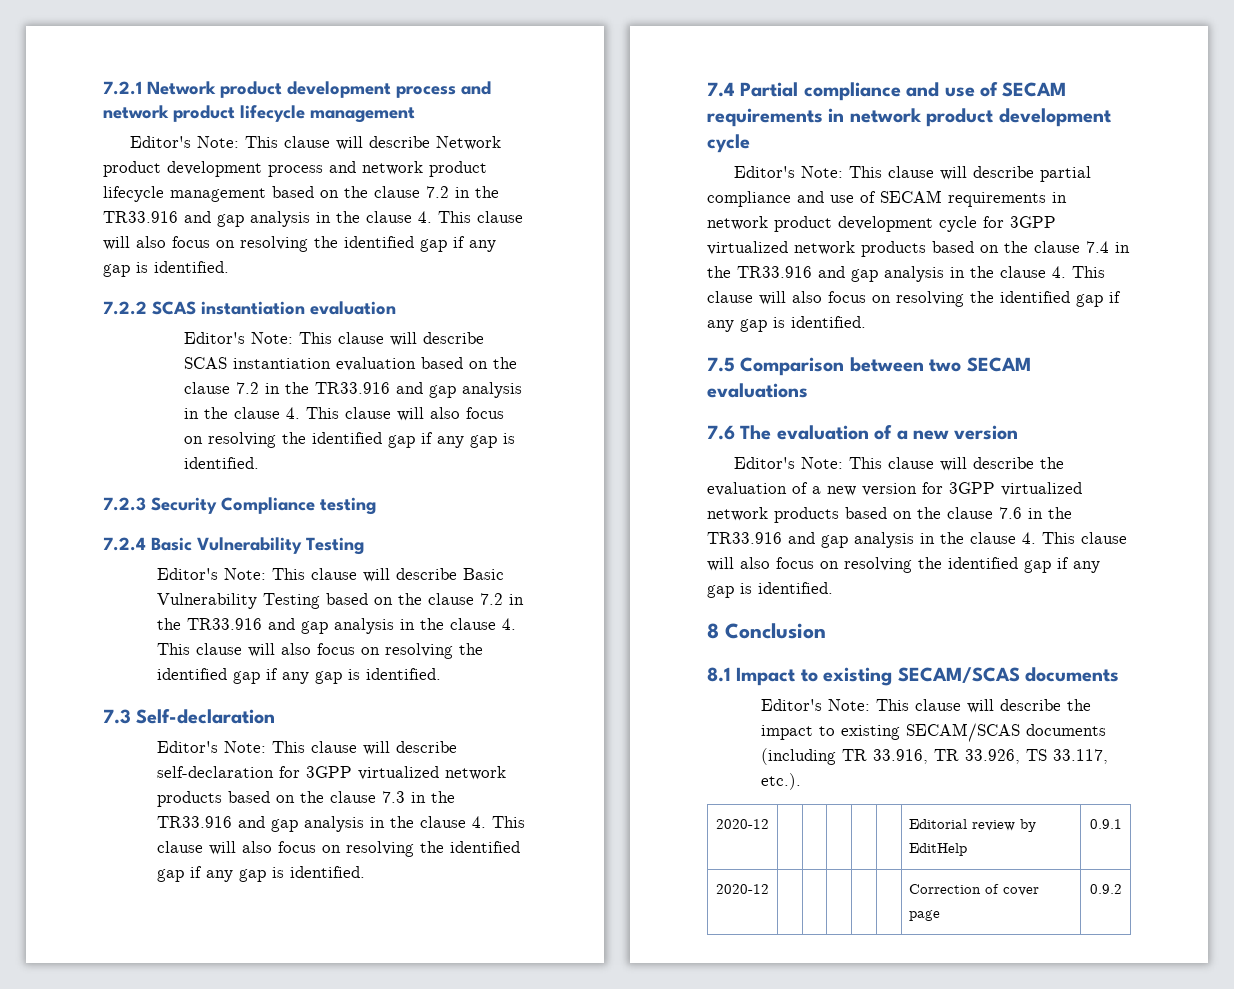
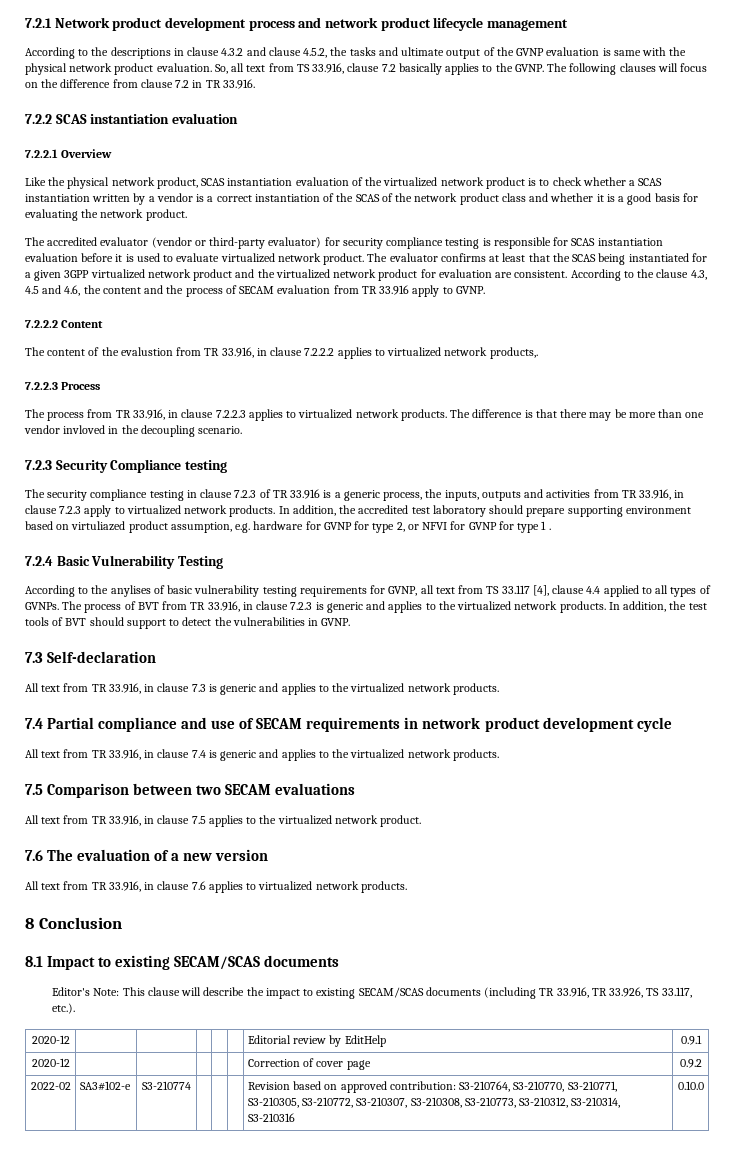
[130,136,502,150] [103,161,487,177] [103,186,499,202] [103,211,523,227] [103,236,496,252] [103,261,229,277] [103,301,396,315] [183,332,484,346] [183,357,517,371] [183,382,522,398] [183,407,504,421] [183,432,515,448] [183,457,259,469] [103,497,376,515] [103,537,364,555] [156,568,504,582] [156,593,524,609] [156,618,516,634] [156,643,483,659] [156,668,441,684] [103,709,276,724] [156,741,457,755] [156,766,506,780] [156,791,455,807] [156,816,525,832] [156,841,520,857] [156,866,365,882] Editor's Note: This clause will describe Network product development process and network product lifecycle management based on the clause 7.2 in the TR33.916 and gap analysis in the clause 4. This clause will also focus on resolving the identified gap if any gap is identified. // 7.2.2 SCAS instantiation evaluation // Editor's Note: This clause will describe SCAS instantiation evaluation based on the clause 7.2 in the TR33.916 and gap analysis in the clause 4. This clause will also focus on resolving the identified gap if any gap is identified. // 7.2.3 Security Compliance testing // 7.2.4 Basic Vulnerability Testing // Editor's Note: This clause will describe Basic Vulnerability Testing based on the clause 7.2 in the TR33.916 and gap analysis in the clause 4. This clause will also focus on resolving the identified gap if any gap is identified. // 7.3 Self-declaration // Editor's Note: This clause will describe self-declaration for 3GPP virtualized network products based on the clause 7.3 in the TR33.916 and gap analysis in the clause 4. This clause will also focus on resolving the identified gap if any gap is identified. -> [25,47,687,59] [25,63,708,75] [25,79,255,89] [25,113,238,124] [25,149,113,158] [25,177,663,189] [25,193,698,205] [25,209,187,221] [25,237,663,249] [25,253,707,265] [25,269,707,281] [25,285,485,297] [25,320,104,328] [25,347,538,359] [25,382,101,390] [25,409,705,421] [24,425,243,437] [25,459,227,473] [25,489,685,501] [25,505,691,517] [25,521,551,533] [25,555,223,569] [25,585,711,597] [25,601,707,613] [25,617,351,629] [25,651,157,663] [25,683,499,695] According to the descriptions in clause 4.3.2 and clause 4.5.2, the tasks and ultimate output of the GVNP evaluation is same with the physical network product evaluation. So, all text from TS 33.916, clause 7.2 basically applies to the GVNP. The following clauses will focus on the difference from clause 7.2 in TR 33.916. // 7.2.2 SCAS instantiation evaluation // 7.2.2.1 Overview // Like the physical network product, SCAS instantiation evaluation of the virtualized network product is to check whether a SCAS instantiation written by a vendor is a correct instantiation of the SCAS of the network product class and whether it is a good basis for evaluating the network product. // The accredited evaluator (vendor or third-party evaluator) for security compliance testing is responsible for SCAS instantiation evaluation before it is used to evaluate virtualized network product. The evaluator confirms at least that the SCAS being instantiated for a given 3GPP virtualized network product and the virtualized network product for evaluation are consistent. According to the clause 4.3, 4.5 and 4.6, the content and the process of SECAM evaluation from TR 33.916 apply to GVNP. // 7.2.2.2 Content // The content of the evalustion from TR 33.916, in clause 7.2.2.2 applies to virtualized network products,. // 7.2.2.3 Process // The process from TR 33.916, in clause 7.2.2.3 applies to virtualized network products. The difference is that there may be more than one vendor invloved in the decoupling scenario. // 7.2.3 Security Compliance testing // The security compliance testing in clause 7.2.3 of TR 33.916 is a generic process, the inputs, outputs and activities from TR 33.916, in clause 7.2.3 apply to virtualized network products. In addition, the accredited test laboratory should prepare supporting environment based on virtuliazed product assumption, e.g. hardware for GVNP for type 2, or NFVI for GVNP for type 1 . // 7.2.4 Basic Vulnerability Testing // According to the anylises of basic vulnerability testing requirements for GVNP, all text from TS 33.117 [4], clause 4.4 applied to all types of GVNPs. The process of BVT from TR 33.916, in clause 7.2.3 is generic and applies to the virtualized network products. In addition, the test tools of BVT should support to detect the vulnerabilities in GVNP. // 7.3 Self-declaration // All text from TR 33.916, in clause 7.3 is generic and applies to the virtualized network products.
[734,166,1092,182] [707,190,1067,207] [707,216,1056,232] [707,241,1130,257] [707,266,1105,282] [707,291,1121,307] [707,316,866,332] Editor's Note: This clause will describe partial compliance and use of SECAM requirements in network product development cycle for 3GPP virtualized network products based on the clause 7.4 in the TR33.916 and gap analysis in the clause 4. This clause will also focus on resolving the identified gap if any gap is identified. -> [25,749,499,761] All text from TR 33.916, in clause 7.4 is generic and applies to the virtualized network products.
(808, 390) none -> [25,815,422,827] // All text from TR 33.916, in clause 7.5 applies to the virtualized network product.
[734,457,1065,471] [707,482,1082,496] [707,507,1072,523] [707,532,1127,548] [707,557,1100,573] [707,582,833,598] Editor's Note: This clause will describe the evaluation of a new version for 3GPP virtualized network products based on the clause 7.6 in the TR33.916 and gap analysis in the clause 4. This clause will also focus on resolving the identified gap if any gap is identified. -> [25,881,407,893] All text from TR 33.916, in clause 7.6 applies to virtualized network products.
(1122, 889) none -> [30,1082,71,1090] [79,1081,131,1091] [142,1081,191,1090] [247,1081,617,1093] [247,1097,621,1108] [247,1113,295,1122] [677,1081,704,1090] // 2022-02 | SA3#102-e | S3-210774 | | | | Revision based on approved contribution: S3-210764, S3-210770, S3-210771, S3-210305, S3-210772, S3-210307, S3-210308, S3-210773, S3-210312, S3-210314, S3-210316 | 0.10.0

